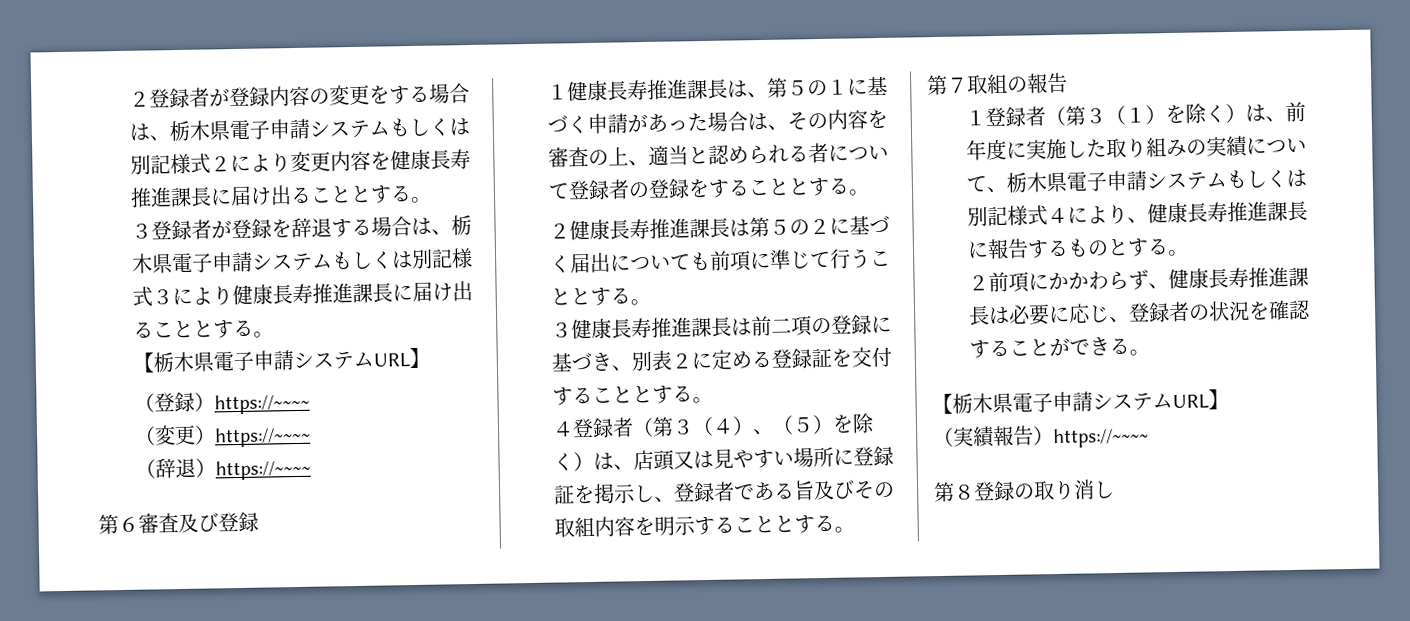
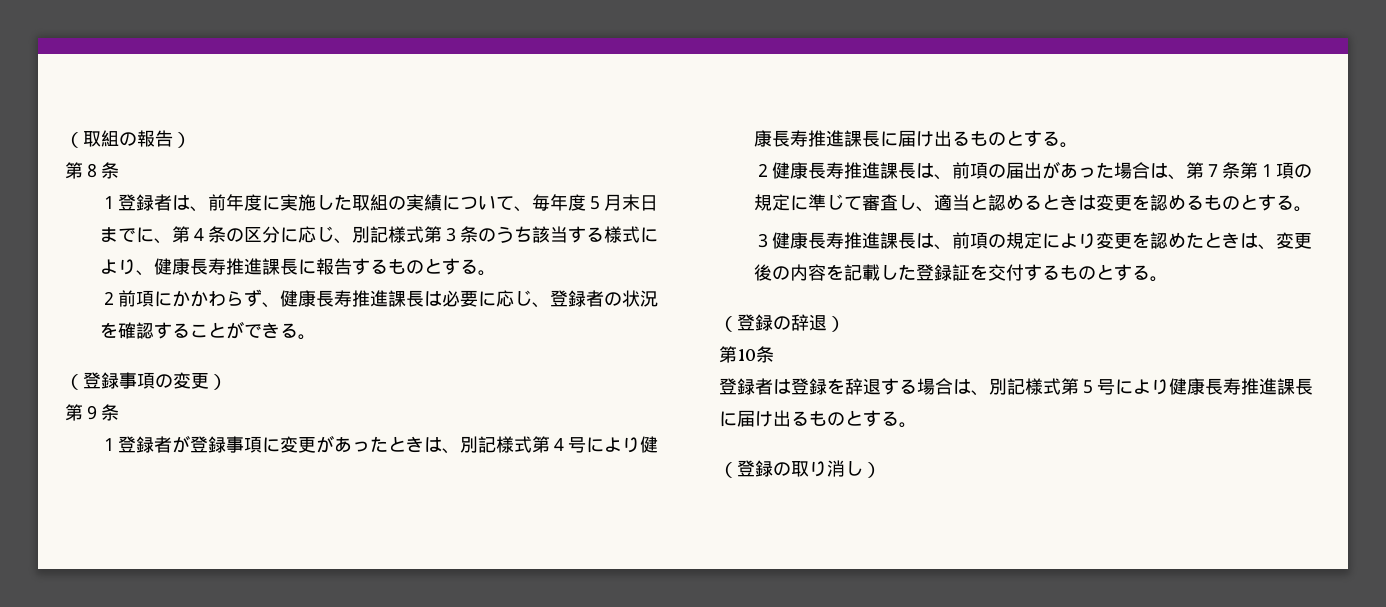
[129,82,471,109] [129,117,471,142] [130,148,472,175] [130,184,433,208] [131,214,473,241] [131,247,474,274] [132,280,474,307] [133,319,275,339] [133,347,431,373] [134,391,311,415] [134,424,312,448] [135,458,312,481] [98,511,259,535] [547,75,889,102] [547,109,889,134] [548,142,890,168] [548,177,871,201] [549,215,891,241] [550,248,892,274] [550,287,652,306] [551,314,893,340] [551,346,893,372] [552,385,714,406] [552,413,876,439] [553,445,895,472] [553,479,896,505] [554,514,856,538] [927,74,968,96] ２登録者が登録内容の変更をする場合は、栃木県電子申請システムもしくは別記様式２により変更内容を健康長寿推進課長に届け出ることとする。 // ３登録者が登録を辞退する場合は、栃木県電子申請システムもしくは別記様式３により健康長寿推進課長に届け出ることとする。 // 【栃木県電子申請システムURL】 // （登録）https://~~~~ // （変更）https://~~~~ // （辞退）https://~~~~ // 第６審査及び登録 // １健康長寿推進課長は、第５の１に基づく申請があった場合は、その内容を審査の上、適当と認められる者について登録者の登録をすることとする。 // ２健康長寿推進課長は第５の２に基づく届出についても前項に準じて行うこととする。 // ３健康長寿推進課長は前二項の登録に基づき、別表２に定める登録証を交付することとする。 // ４登録者（第３（４）、（５）を除く）は、店頭又は見やすい場所に登録証を掲示し、登録者である旨及びその取組内容を明示することとする。 // 第７ -> [65,132,83,148] （
[965,103,1247,128] // １登録者（第３（１）を除く） -> [173,132,191,148] [65,162,119,179] [99,194,172,211] ） // 第８条 // １登録者
[1126,137,1188,158] り組み -> [369,194,388,211] 組
[1006,169,1308,193] [967,205,1069,227] 栃木県電子申請システムもしくは別記様式４ -> [531,194,658,211] [99,226,640,244] 毎年度５月末日までに、第４条の区分に応じ、別記様式第３条のうち該当する様式
[932,389,1229,415] [933,425,1149,449] [933,481,975,503] 【栃木県電子申請システムURL】 // （実績報告）https://~~~~ // 第８ -> [65,372,227,390] [65,404,119,421] [99,435,658,454] [753,130,1078,148] [753,161,1312,180] [753,194,1312,212] [753,232,1312,250] [753,264,1168,282] [719,314,845,332] [719,346,774,363] [719,378,1313,396] [719,410,917,428] [719,462,737,478] （登録事項の変更） // 第９条 // １登録者が登録事項に変更があったときは、別記様式第４号により健康長寿推進課長に届け出るものとする。 // ２健康長寿推進課長は、前項の届出があった場合は、第７条第１項の規定に準じて審査し、適当と認めるときは変更を認めるものとする。 // ３健康長寿推進課長は、前項の規定により変更を認めたときは、変更後の内容を記載した登録証を交付するものとする。 // （登録の辞退） // 第10条 // 登録者は登録を辞退する場合は、別記様式第５号により健康長寿推進課長に届け出るものとする。 // （
(1115, 490) none -> [863,462,881,478] ）

